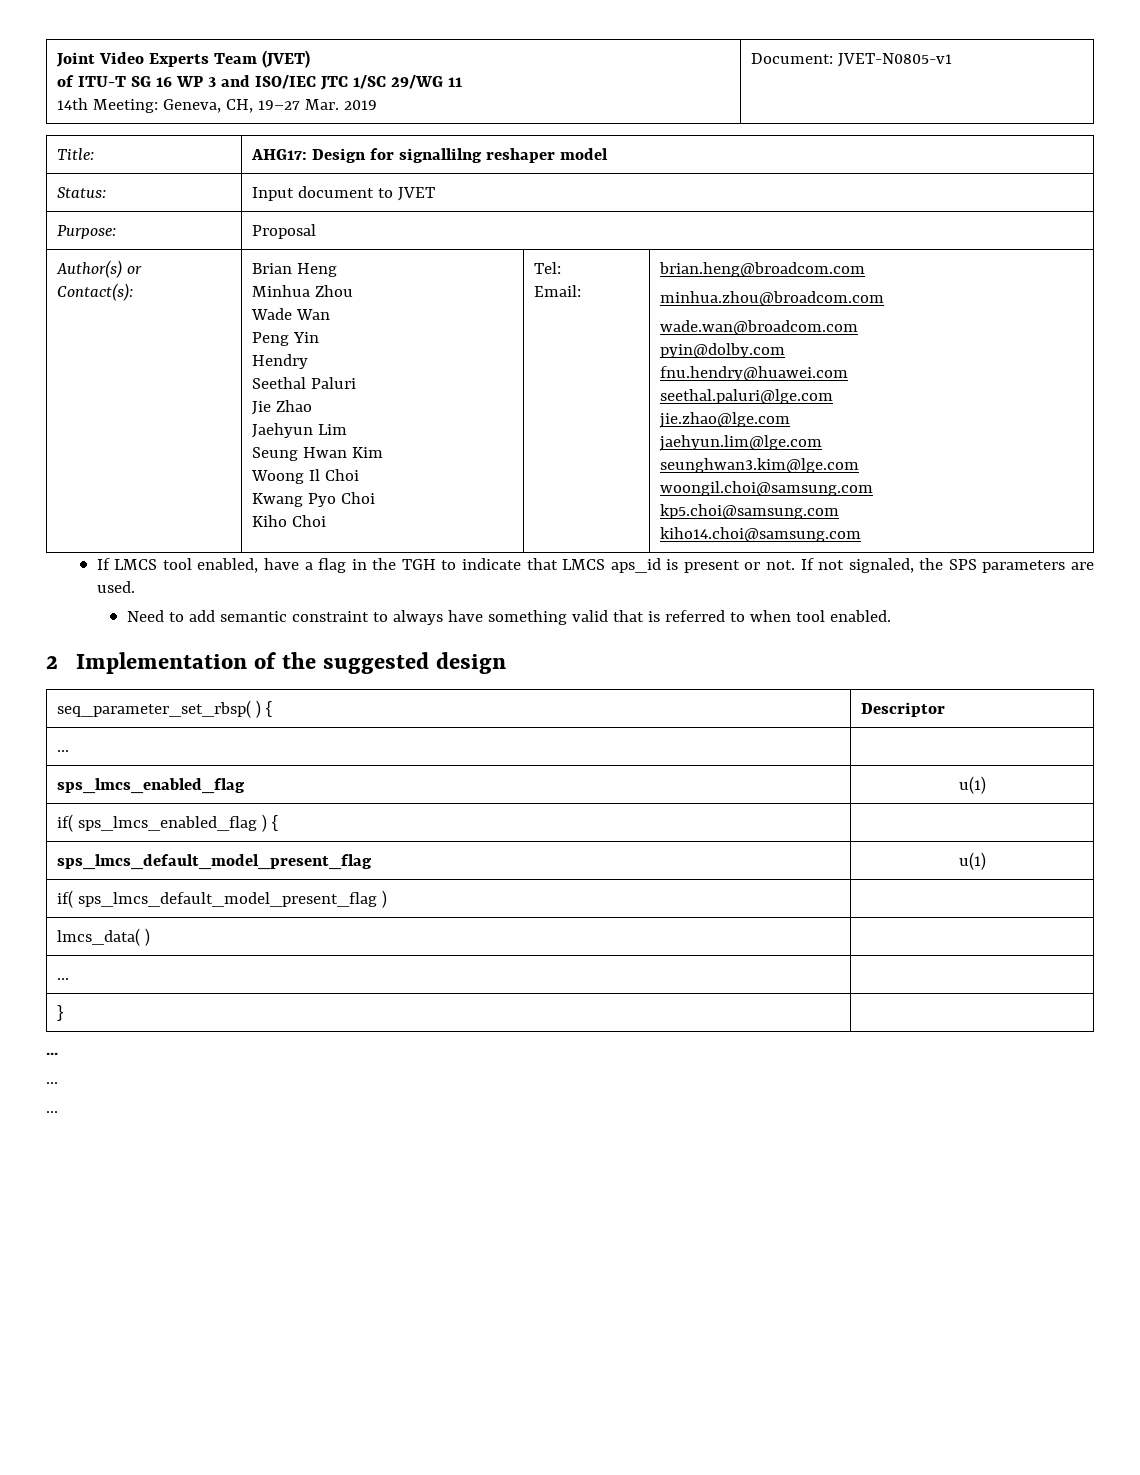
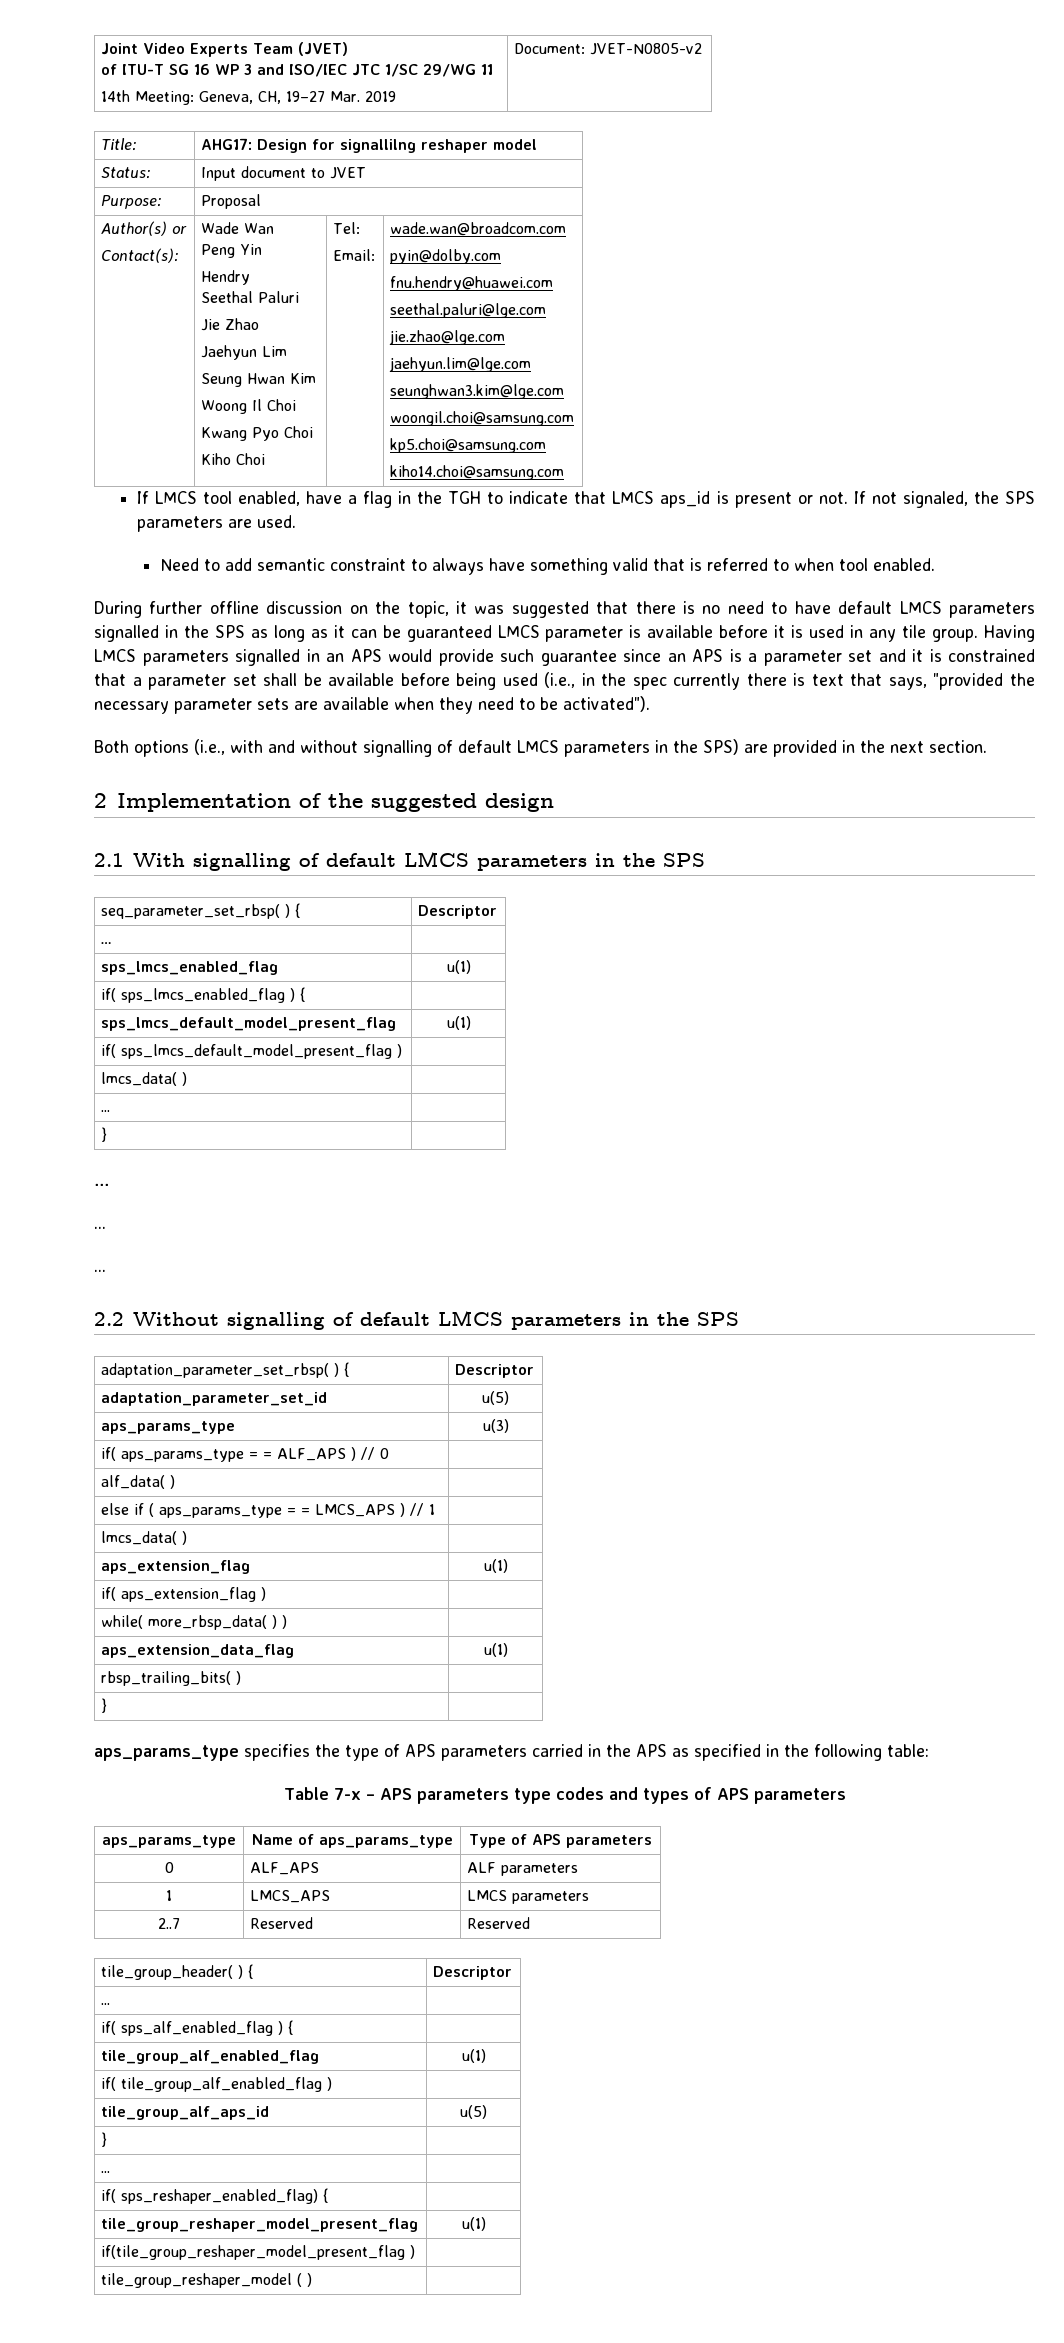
[838,53,953,67] JVET-N0805-v1 -> [590,43,703,55] JVET-N0805-v2
[252,263,338,277] [252,285,354,297] Brian Heng // Minhua Zhou // -> (180, 255) none
[659,262,866,277] [660,291,885,306] brian.heng@broadcom.com // minhua.zhou@broadcom.com // -> (376, 255) none
(891, 616) none -> [94,601,1036,618] [94,625,1035,642] [94,649,1035,666] [94,672,1035,690] [94,696,650,714] [94,739,987,757] // During further offline discussion on the topic, it was suggested that there is no need to have default LMCS parameters signalled in the SPS as long as it can be guaranteed LMCS parameter is available before it is used in any tile group. Having LMCS parameters signalled in an APS would provide such guarantee since an APS is a parameter set and it is constrained that a parameter set shall be available before being used (i.e., in the spec currently there is text that says, "provided the necessary parameter sets are available when they need to be activated"). // Both options (i.e., with and without signalling of default LMCS parameters in the SPS) are provided in the next section.
(507, 663) none -> [94,851,705,871] // 2.1 With signalling of default LMCS parameters in the SPS
(58, 1112) none -> [94,1310,739,1330] [101,1362,350,1378] [455,1364,535,1378] [101,1392,328,1406] [482,1391,509,1405] [101,1421,236,1434] [482,1419,509,1433] [101,1447,390,1462] [101,1475,176,1489] [101,1503,436,1518] [101,1531,188,1545] [101,1560,251,1574] [483,1559,508,1573] [101,1587,267,1602] [101,1615,288,1630] [101,1644,295,1658] [483,1643,508,1657] [101,1671,242,1686] [101,1698,108,1713] [94,1744,929,1761] [283,1787,846,1804] [102,1835,236,1848] [251,1834,453,1848] [469,1834,652,1848] [164,1862,174,1873] [250,1862,320,1875] [467,1862,579,1876] [166,1890,172,1901] [250,1890,331,1903] [467,1890,590,1904] [158,1918,180,1929] [250,1917,314,1929] [467,1917,531,1929] [101,1964,254,1980] [433,1966,513,1980] [101,2003,111,2005] [101,2020,294,2036] [101,2050,320,2064] [461,2049,486,2063] [101,2077,333,2092] [101,2106,270,2120] [460,2105,487,2119] [101,2132,108,2147] [101,2171,111,2173] [101,2188,329,2204] [101,2218,419,2232] [461,2217,486,2231] [101,2245,416,2260] [101,2273,313,2288] // 2.2 Without signalling of default LMCS parameters in the SPS // adaptation_parameter_set_rbsp( ) { | Descriptor // adaptation_parameter_set_id | u(5) // aps_params_type | u(3) // if( aps_params_type = = ALF_APS ) // 0 | // alf_data( ) | // else if ( aps_params_type = = LMCS_APS ) // 1 | // lmcs_data( ) | // aps_extension_flag | u(1) // if( aps_extension_flag ) | // while( more_rbsp_data( ) ) | // aps_extension_data_flag | u(1) // rbsp_trailing_bits( ) | // } | // aps_params_type specifies the type of APS parameters carried in the APS as specified in the following table: // Table 7-x – APS parameters type codes and types of APS parameters // aps_params_type | Name of aps_params_type | Type of APS parameters // 0 | ALF_APS | ALF parameters // 1 | LMCS_APS | LMCS parameters // 2..7 | Reserved | Reserved // tile_group_header( ) { | Descriptor // ... | // if( sps_alf_enabled_flag ) { | // tile_group_alf_enabled_flag | u(1) // if( tile_group_alf_enabled_flag ) | // tile_group_alf_aps_id | u(5) // } | // ... | // if( sps_reshaper_enabled_flag) { | // tile_group_reshaper_model_present_flag | u(1) // if(tile_group_reshaper_model_present_flag ) | // tile_group_reshaper_model ( ) |

